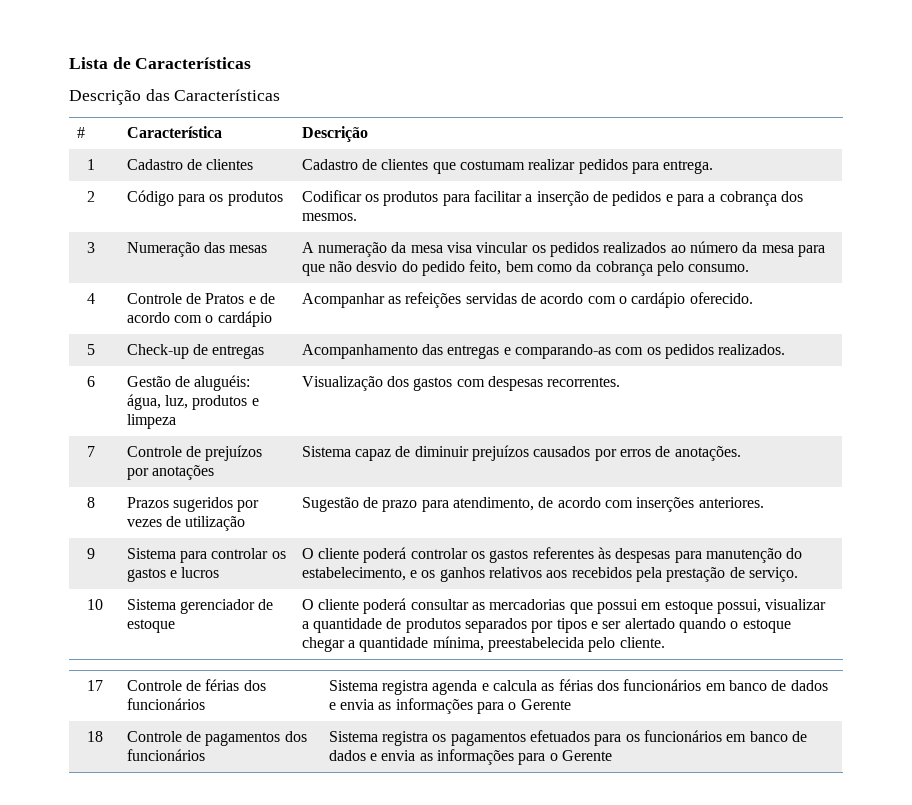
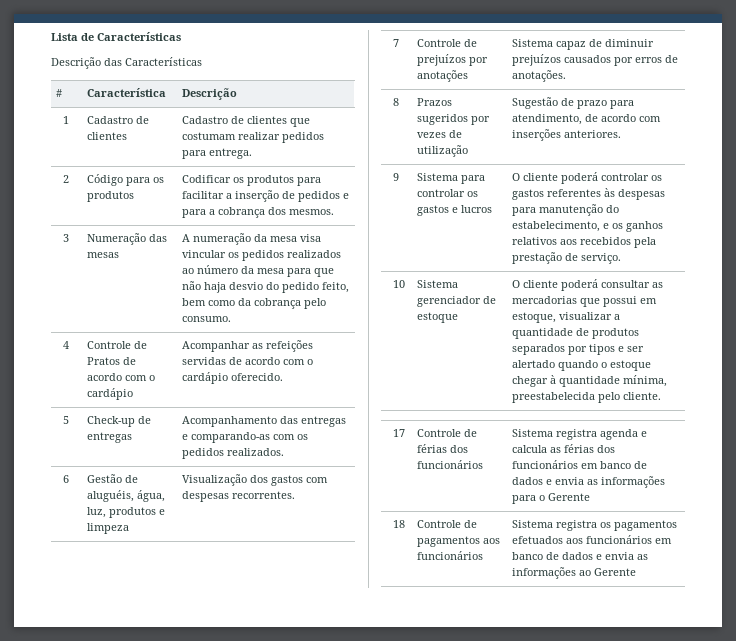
(353, 266) none -> [204,282,227,293] haja
[248,296,256,304] e -> (121, 361) none
[194,375,251,391] aluguéis: -> [87,490,135,502] aluguéis,
[664,599,762,614] estoque possui, -> [512,312,557,323] estoque,
[348,640,356,648] a -> [550,375,557,384] à
[284,731,307,742] dos -> [483,538,501,544] aos
[594,730,808,746] [328,749,558,765] para os funcionários em banco de dados e envia as informações para o -> [566,535,673,544] [512,552,649,560] [512,567,592,579] aos funcionários em banco de dados e envia as informações ao

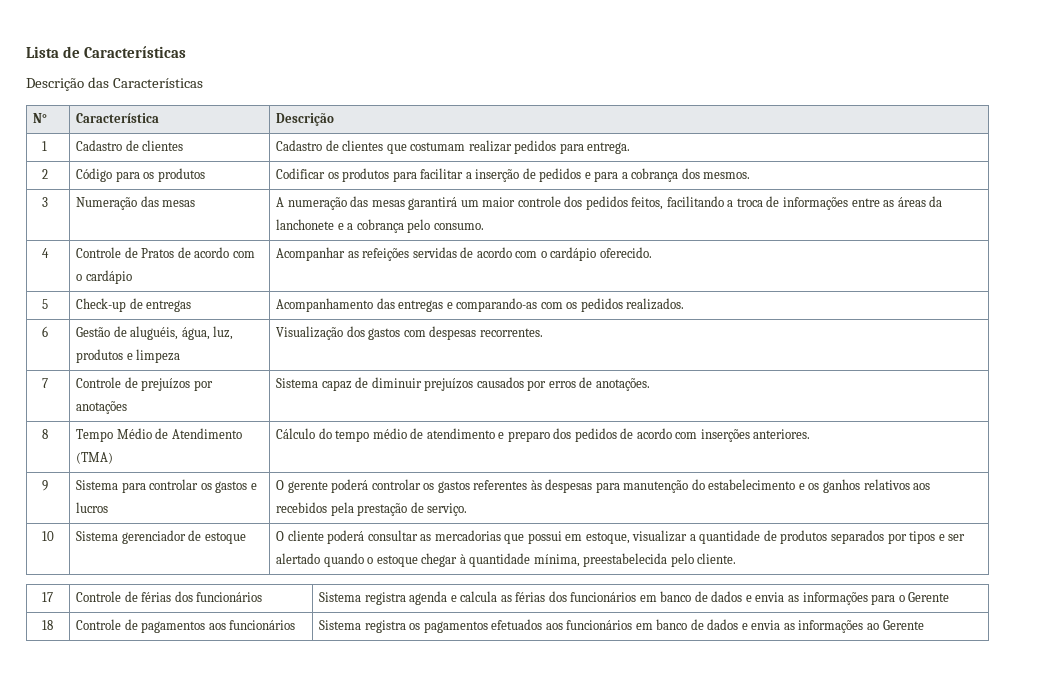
[56,89,63,97] # -> [33,113,48,123] N°
[254,234,322,242] [182,250,342,261] [182,265,335,277] [182,281,350,293] [182,298,252,306] da mesa visa vincular os pedidos realizados ao número da mesa para que não haja desvio do pedido feito, bem como da -> [350,196,943,210] [276,219,354,230] das mesas garantirá um maior controle dos pedidos feitos, facilitando a troca de informações entre as áreas da lanchonete e a
[417,98,453,106] [417,114,491,125] [417,130,463,138] [417,145,469,157] [512,97,635,109] [512,114,583,125] Prazos sugeridos por vezes de utilização | Sugestão de prazo para atendimento, -> [76,428,242,442] [76,452,114,464] [276,428,617,442] Tempo Médio de Atendimento (TMA) | Cálculo do tempo médio de atendimento e preparo dos pedidos
[523,173,559,181] cliente -> [287,481,328,493] gerente
[512,221,601,232] estabelecimento, -> [708,479,796,490] estabelecimento

